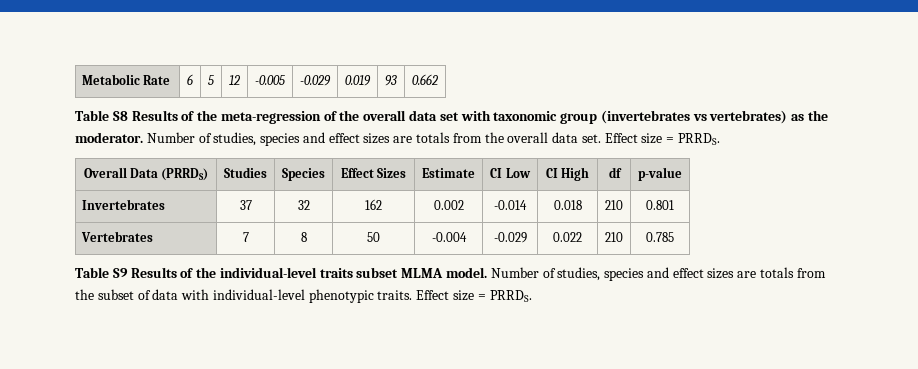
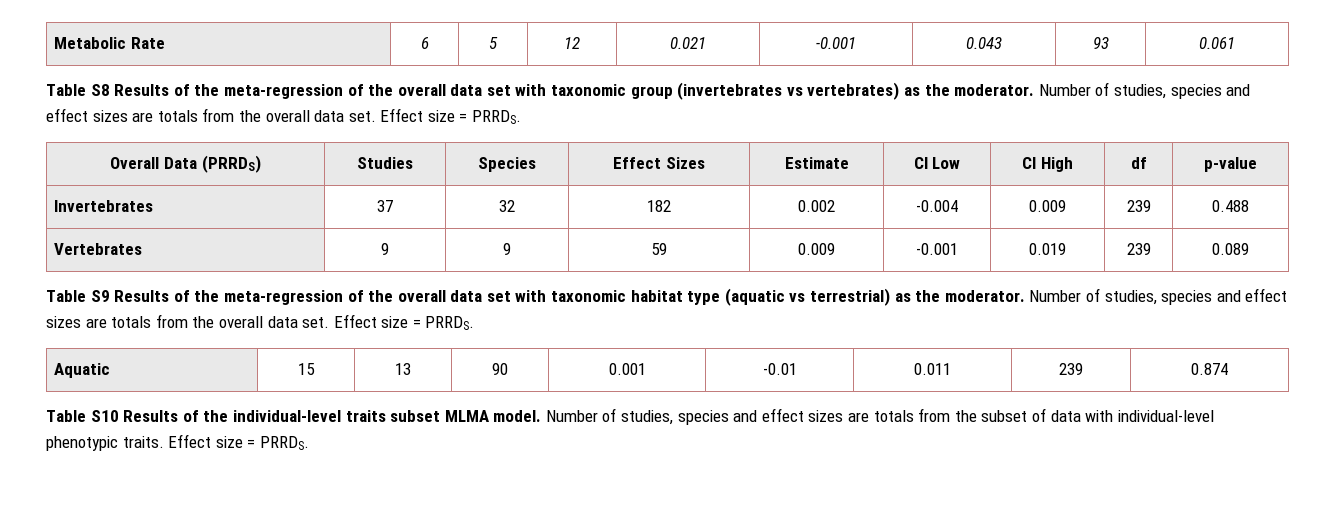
[255,75,285,85] [300,75,331,86] [345,75,371,86] -0.005 | -0.029 | 0.019 -> [670,37,706,49] [816,37,856,49] [966,37,1002,49] 0.021 | -0.001 | 0.043
[412,74,438,85] 0.662 -> [1199,37,1235,49] 0.061
[365,199,382,210] 162 -> [647,200,671,212] 182
[494,200,527,210] [553,200,582,210] [605,200,623,210] [646,200,674,210] [81,231,154,242] [242,232,249,242] [300,232,307,242] [367,232,380,242] [431,232,467,242] [493,232,527,243] [553,232,582,242] [605,232,623,242] [646,232,674,242] -0.014 | 0.018 | 210 | 0.801 // Vertebrates | 7 | 8 | 50 | -0.004 | -0.029 | 0.022 | 210 | 0.785 -> [916,200,958,212] [1029,200,1066,212] [1126,200,1151,212] [1212,200,1249,212] [54,243,143,255] [381,243,389,255] [503,243,511,255] [651,243,667,255] [798,243,835,255] [916,243,958,255] [1029,243,1066,255] [1126,243,1151,255] [1212,243,1249,255] -0.004 | 0.009 | 239 | 0.488 // Vertebrates | 9 | 9 | 59 | 0.009 | -0.001 | 0.019 | 239 | 0.089
(217, 272) none -> [223,288,1288,306] [46,314,475,330] [54,363,111,378] [298,363,315,375] [395,363,411,375] [492,363,508,375] [608,363,646,375] [762,363,797,375] [914,363,951,375] [1059,363,1083,375] [1191,363,1228,375] [46,410,229,422] meta-regression of the overall data set with taxonomic habitat type (aquatic vs terrestrial) as the moderator. Number of studies, species and effect sizes are totals from the overall data set. Effect size = PRRDS. // Aquatic | 15 | 13 | 90 | 0.001 | -0.01 | 0.011 | 239 | 0.874 // Table S10 Results of the

